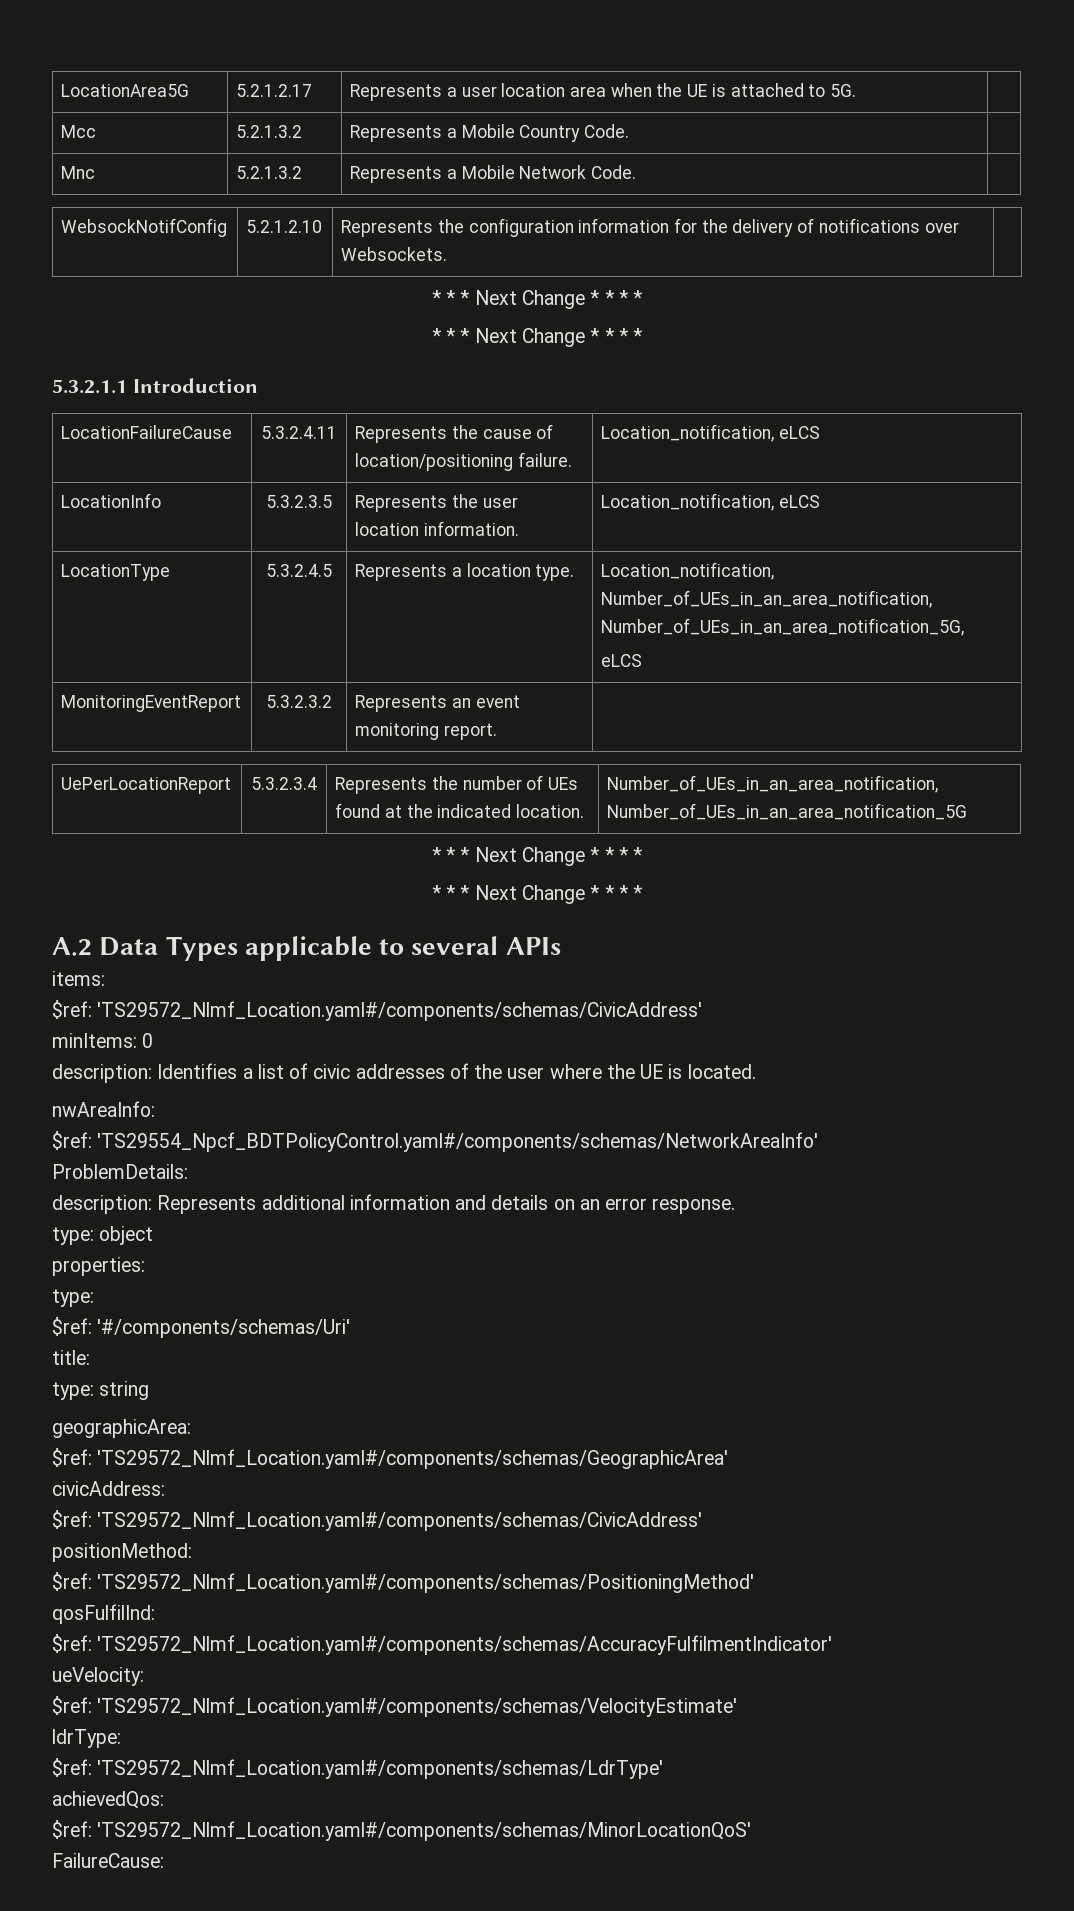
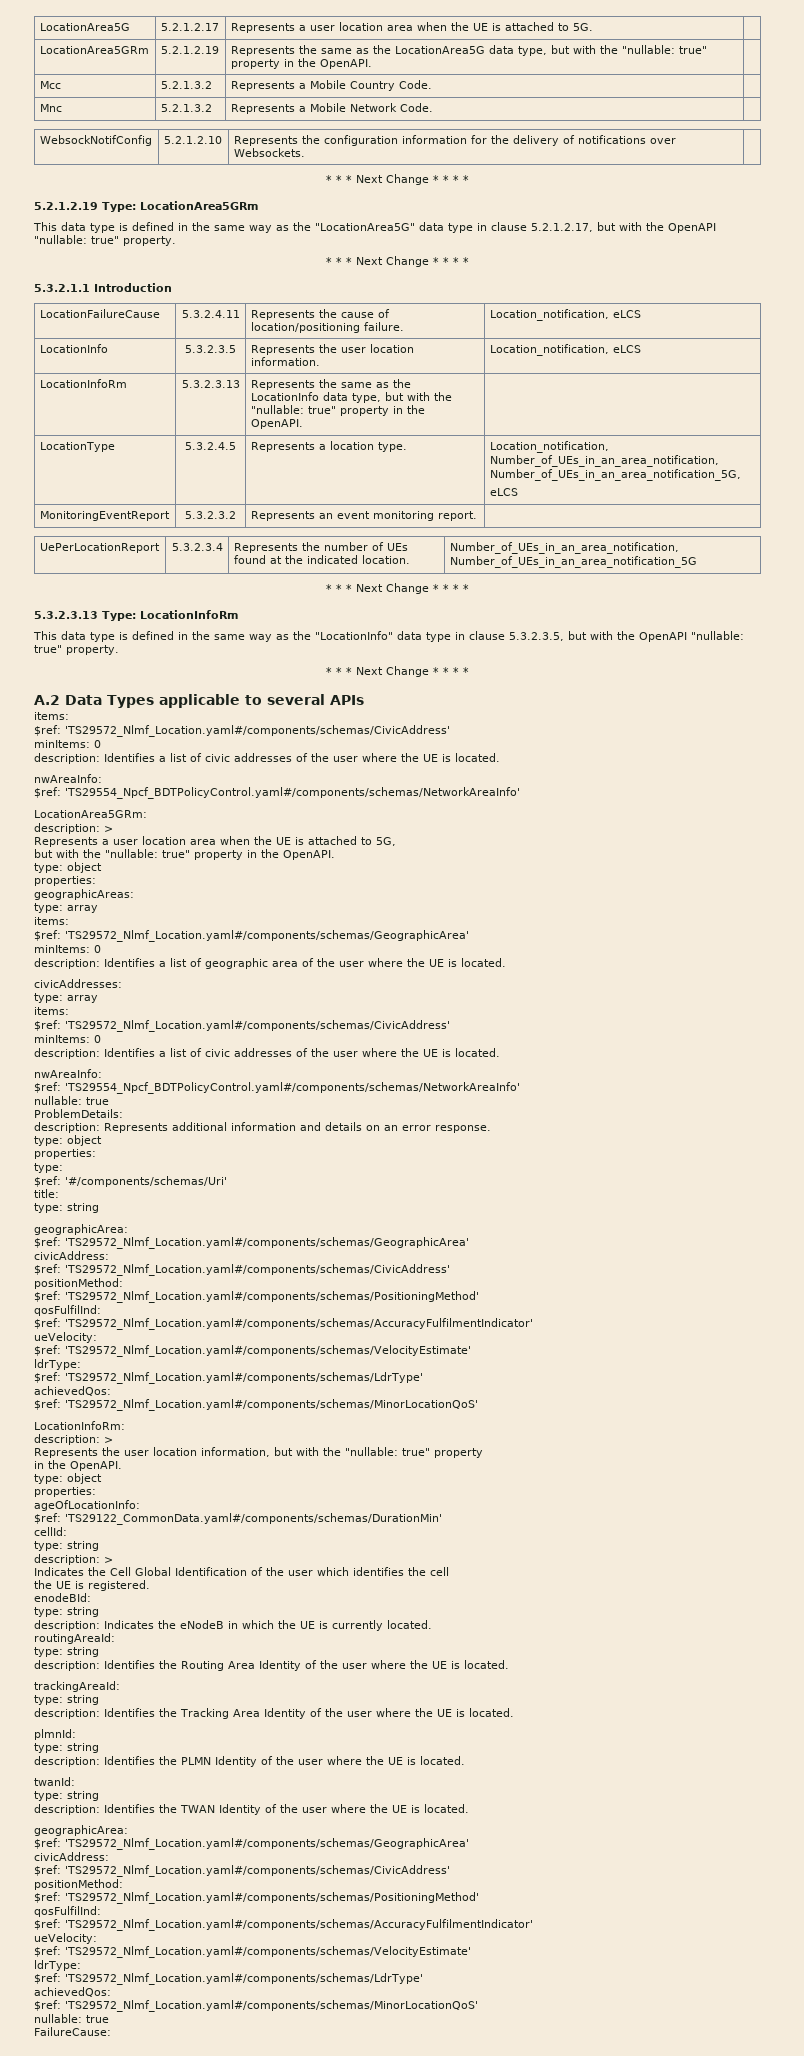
(857, 90) none -> [39,46,149,54] [160,46,219,54] [230,45,707,56] [230,58,372,69] // LocationArea5GRm | 5.2.1.2.19 | Represents the same as the LocationArea5G data type, but with the "nullable: true" property in the OpenAPI. |
(643, 297) none -> [34,201,258,212] [33,222,716,233] [34,235,176,246] // 5.2.1.2.19 Type: LocationArea5GRm // This data type is defined in the same way as the "LocationArea5G" data type in clause 5.2.1.2.17, but with the OpenAPI "nullable: true" property.
(820, 501) none -> [39,379,127,388] [181,380,240,388] [250,379,411,390] [250,392,452,403] [250,405,425,416] [250,419,303,429] // LocationInfoRm | 5.3.2.3.13 | Represents the same as the LocationInfo data type, but with the "nullable: true" property in the OpenAPI. |
(643, 854) none -> [34,610,238,621] [33,631,744,642] [34,645,119,655] // 5.3.2.3.13 Type: LocationInfoRm // This data type is defined in the same way as the "LocationInfo" data type in clause 5.3.2.3.5, but with the OpenAPI "nullable: true" property.
(819, 1142) none -> [34,810,147,818] [34,823,113,834] [34,836,396,847] [34,849,335,860] [34,862,102,873] [34,876,96,886] [34,889,134,900] [34,903,98,913] [34,917,69,925] [34,930,469,942] [34,945,101,953] [34,958,506,969] [34,979,122,988] [34,993,98,1003] [34,1007,69,1015] [34,1020,450,1032] [34,1035,101,1043] [34,1048,500,1059] [34,1069,102,1078] [34,1082,520,1094] [34,1096,109,1105] // LocationArea5GRm: // description: > // Represents a user location area when the UE is attached to 5G, // but with the "nullable: true" property in the OpenAPI. // type: object // properties: // geographicAreas: // type: array // items: // $ref: 'TS29572_Nlmf_Location.yaml#/components/schemas/GeographicArea' // minItems: 0 // description: Identifies a list of geographic area of the user where the UE is located. // civicAddresses: // type: array // items: // $ref: 'TS29572_Nlmf_Location.yaml#/components/schemas/CivicAddress' // minItems: 0 // description: Identifies a list of civic addresses of the user where the UE is located. // nwAreaInfo: // $ref: 'TS29554_Npcf_BDTPolicyControl.yaml#/components/schemas/NetworkAreaInfo' // nullable: true
(752, 1831) none -> [34,1421,125,1430] [34,1434,113,1445] [34,1447,483,1458] [34,1460,122,1471] [34,1473,102,1484] [34,1487,96,1497] [34,1500,140,1511] [34,1513,442,1525] [34,1527,67,1536] [34,1541,99,1551] [34,1554,113,1565] [34,1567,449,1576] [34,1580,150,1591] [34,1593,91,1602] [34,1607,99,1617] [34,1620,432,1631] [34,1633,115,1644] [34,1647,99,1657] [34,1660,509,1671] [34,1681,120,1692] [34,1695,99,1705] [34,1708,514,1719] [34,1729,76,1740] [34,1743,99,1753] [34,1756,465,1767] [34,1777,75,1786] [34,1791,99,1801] [34,1804,469,1815] [34,1825,128,1836] [34,1838,469,1850] [34,1852,109,1861] [34,1865,450,1877] [34,1879,123,1890] [34,1892,479,1904] [34,1906,101,1917] [34,1919,533,1931] [34,1933,97,1944] [34,1946,471,1958] [34,1960,81,1971] [34,1973,423,1985] [34,1987,111,1997] [34,2000,478,2012] [34,2014,109,2023] // LocationInfoRm: // description: > // Represents the user location information, but with the "nullable: true" property // in the OpenAPI. // type: object // properties: // ageOfLocationInfo: // $ref: 'TS29122_CommonData.yaml#/components/schemas/DurationMin' // cellId: // type: string // description: > // Indicates the Cell Global Identification of the user which identifies the cell // the UE is registered. // enodeBId: // type: string // description: Indicates the eNodeB in which the UE is currently located. // routingAreaId: // type: string // description: Identifies the Routing Area Identity of the user where the UE is located. // trackingAreaId: // type: string // description: Identifies the Tracking Area Identity of the user where the UE is located. // plmnId: // type: string // description: Identifies the PLMN Identity of the user where the UE is located. // twanId: // type: string // description: Identifies the TWAN Identity of the user where the UE is located. // geographicArea: // $ref: 'TS29572_Nlmf_Location.yaml#/components/schemas/GeographicArea' // civicAddress: // $ref: 'TS29572_Nlmf_Location.yaml#/components/schemas/CivicAddress' // positionMethod: // $ref: 'TS29572_Nlmf_Location.yaml#/components/schemas/PositioningMethod' // qosFulfilInd: // $ref: 'TS29572_Nlmf_Location.yaml#/components/schemas/AccuracyFulfilmentIndicator' // ueVelocity: // $ref: 'TS29572_Nlmf_Location.yaml#/components/schemas/VelocityEstimate' // ldrType: // $ref: 'TS29572_Nlmf_Location.yaml#/components/schemas/LdrType' // achievedQos: // $ref: 'TS29572_Nlmf_Location.yaml#/components/schemas/MinorLocationQoS' // nullable: true

